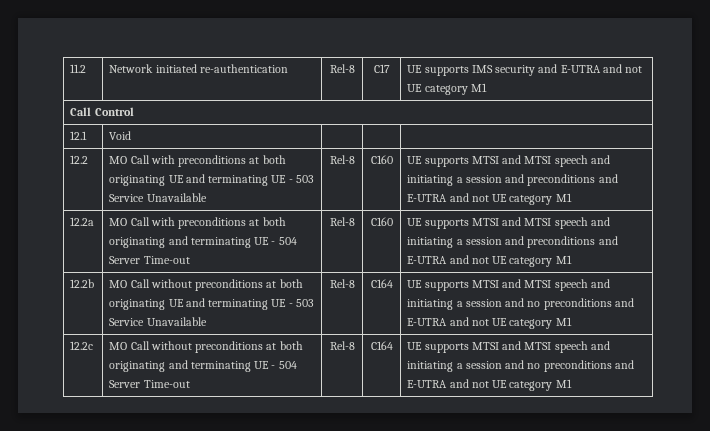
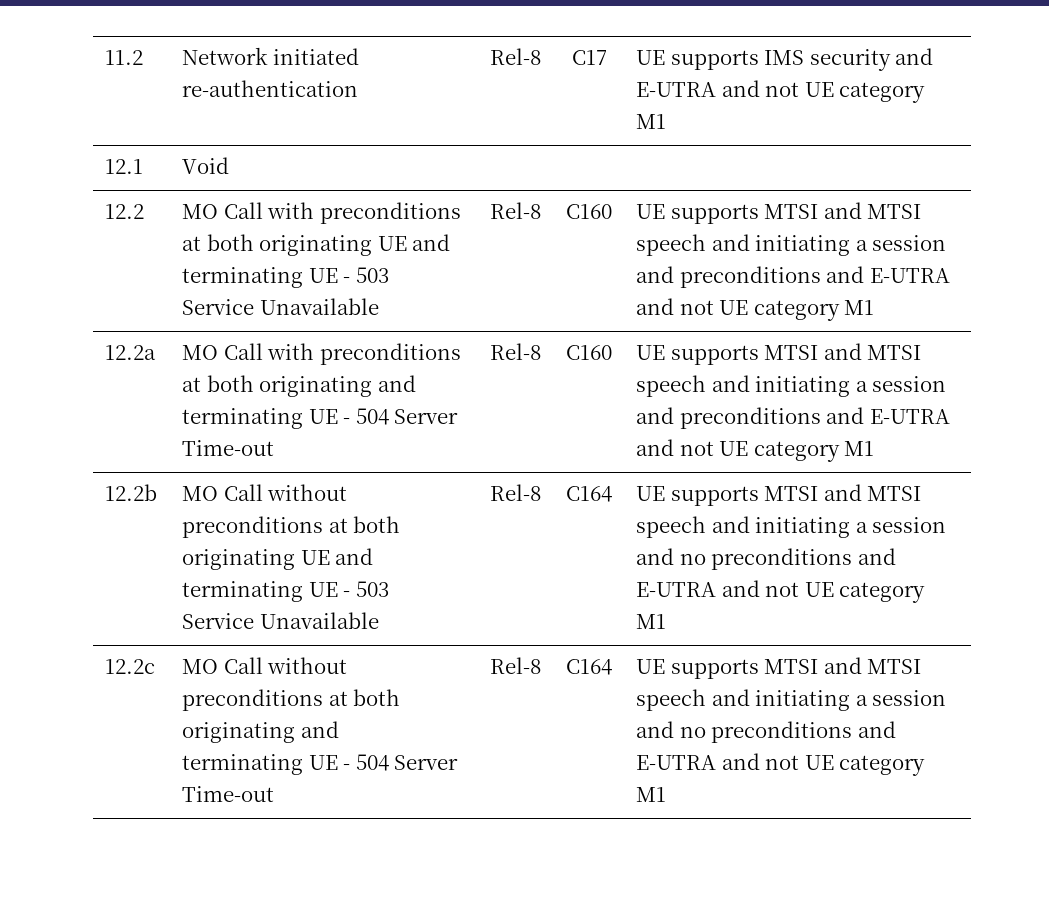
[70,107,134,116] // Call Control -> (667, 121) none

